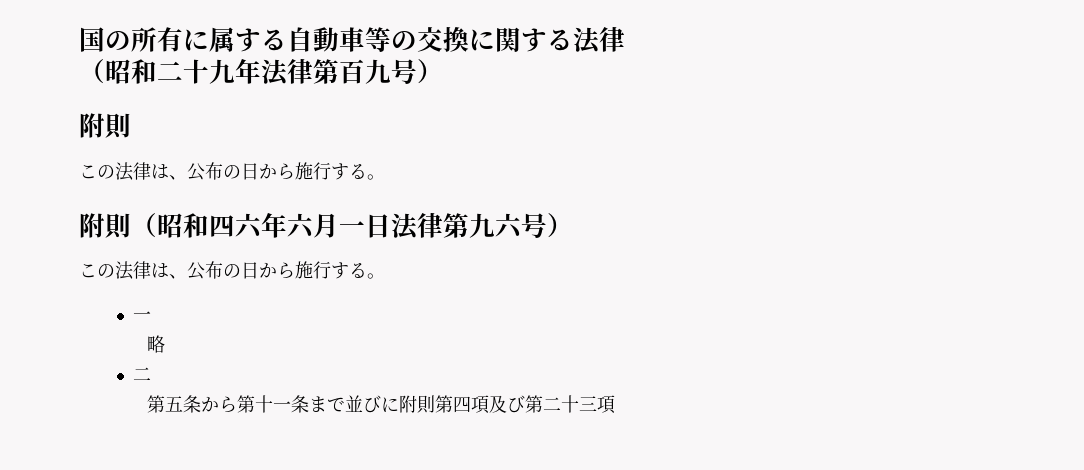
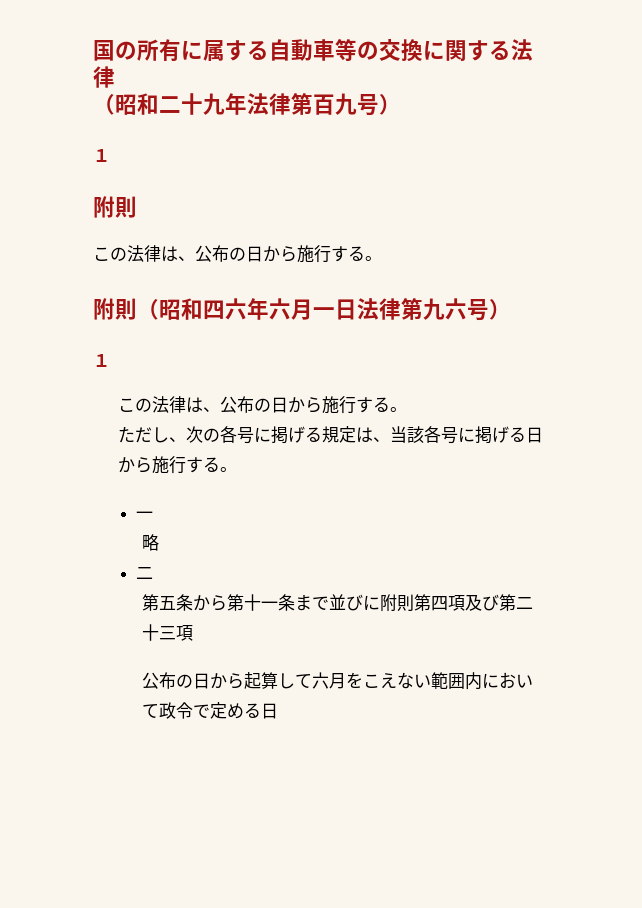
(443, 71) none -> [93,149,110,162] // １
[79,261,385,280] // この法律は、公布の日から施行する。 -> [93,354,110,367] [117,396,407,414] [117,426,543,444] [117,456,237,474] // １ // この法律は、公布の日から施行する。 // ただし、次の各号に掲げる規定は、当該各号に掲げる日から施行する。
(616, 404) none -> [142,672,534,690] [142,702,279,719] // 公布の日から起算して六月をこえない範囲内において政令で定める日

